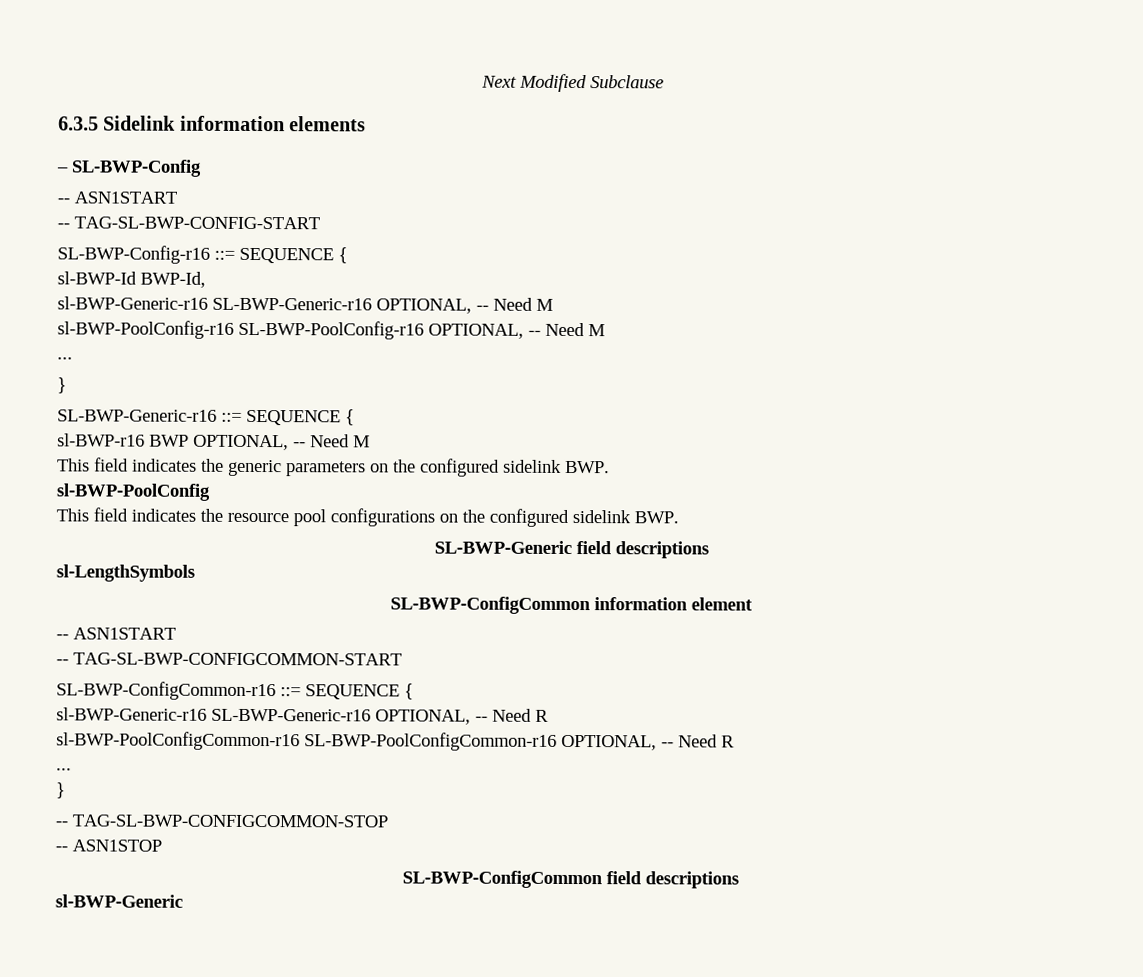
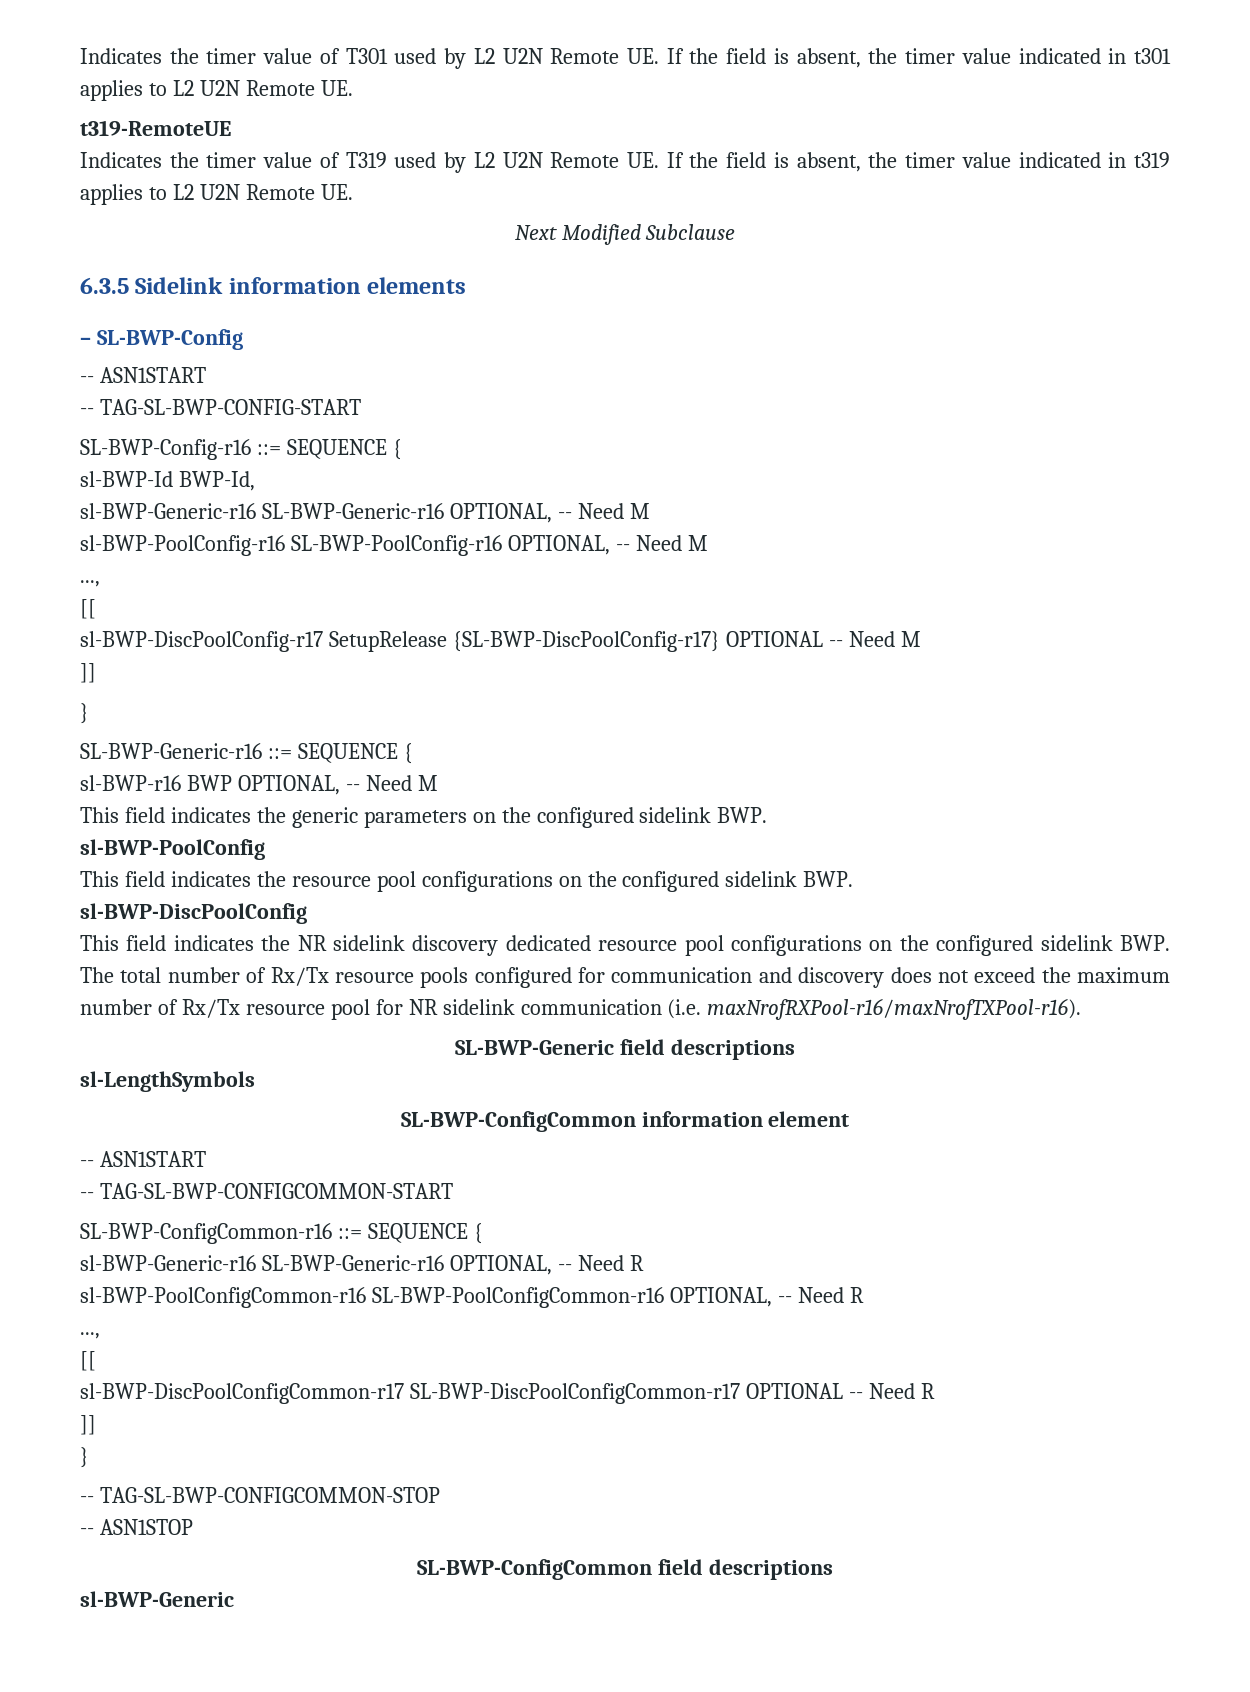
(481, 81) none -> [80,48,1172,69] [80,80,353,101] [80,120,231,136] [80,152,1171,173] [80,184,353,205] Indicates the timer value of T301 used by L2 U2N Remote UE. If the field is absent, the timer value indicated in t301 applies to L2 U2N Remote UE. // t319-RemoteUE // Indicates the timer value of T319 used by L2 U2N Remote UE. If the field is absent, the timer value indicated in t319 applies to L2 U2N Remote UE. //
[57,356,73,360] ... -> [80,580,100,587] [80,599,96,619] [80,631,921,652] [80,663,96,683] ..., // [[ // sl-BWP-DiscPoolConfig-r17 SetupRelease {SL-BWP-DiscPoolConfig-r17} OPTIONAL -- Need M // ]]
(679, 517) none -> [80,903,307,924] [80,935,1170,956] [80,967,1170,988] [80,998,1082,1020] // sl-BWP-DiscPoolConfig // This field indicates the NR sidelink discovery dedicated resource pool configurations on the configured sidelink BWP. The total number of Rx/Tx resource pools configured for communication and discovery does not exceed the maximum number of Rx/Tx resource pool for NR sidelink communication (i.e. maxNrofRXPool-r16/maxNrofTXPool-r16).
[56,767,72,771] ... -> [80,1332,100,1339] [80,1351,96,1371] [80,1383,935,1404] [80,1415,96,1435] ..., // [[ // sl-BWP-DiscPoolConfigCommon-r17 SL-BWP-DiscPoolConfigCommon-r17 OPTIONAL -- Need R // ]]

